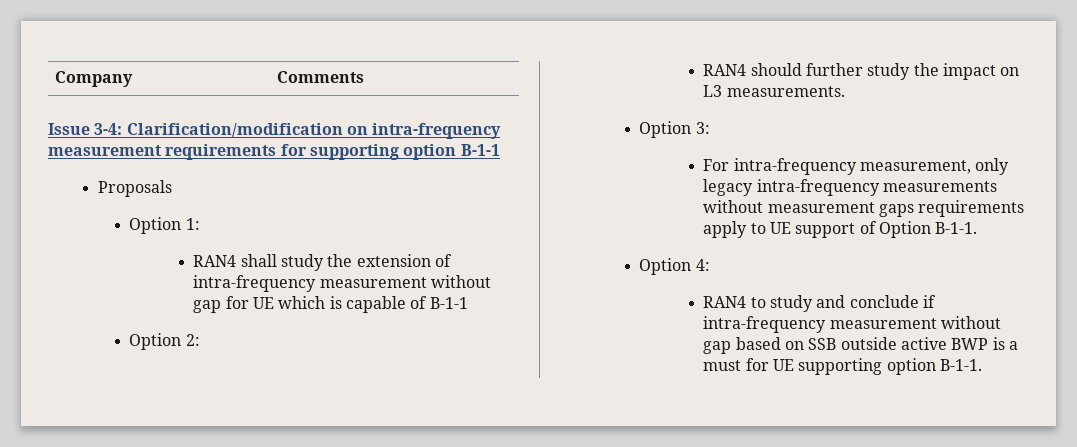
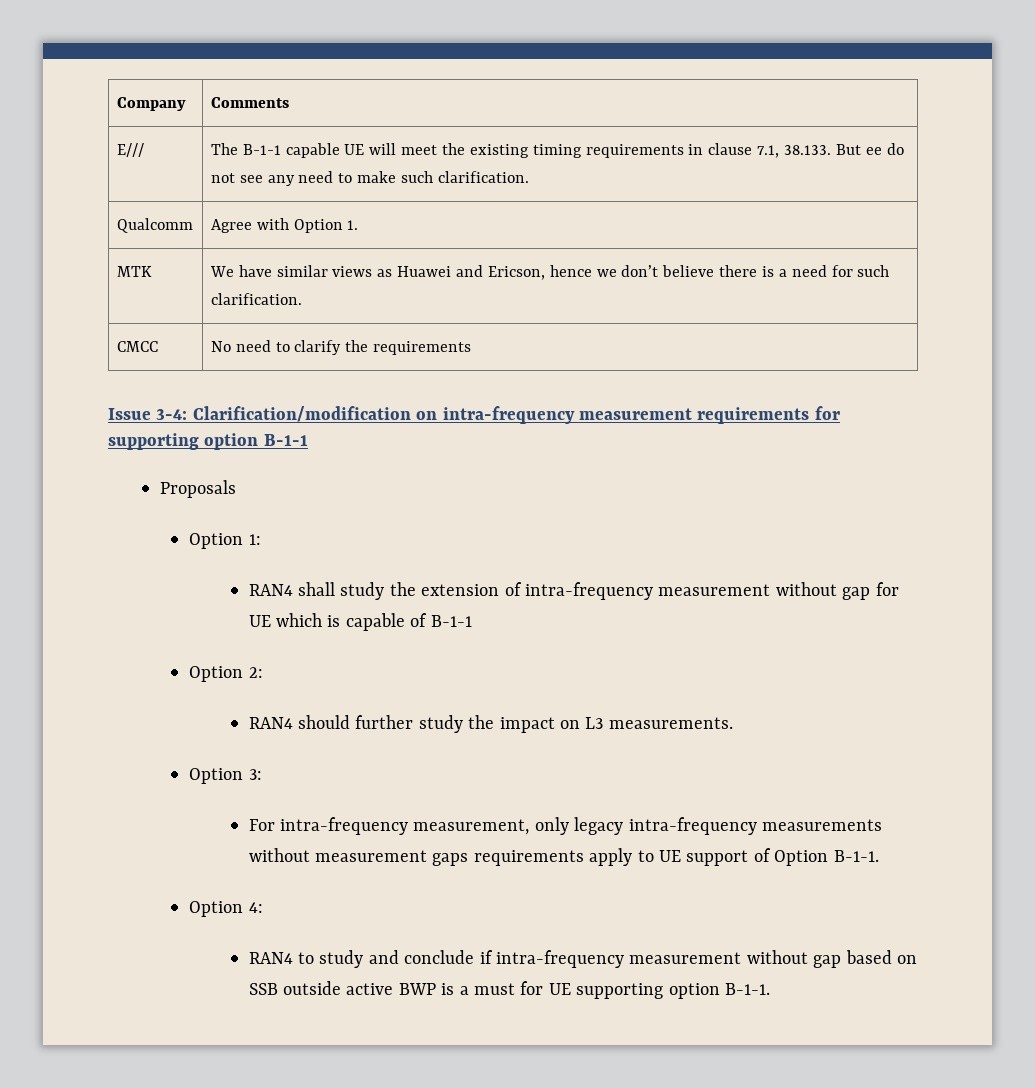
(364, 77) none -> [116,143,144,157] [210,143,904,158] [210,171,529,186] [116,218,193,233] [210,218,359,233] [116,266,152,277] [209,265,890,280] [210,293,302,305] [116,341,158,352] [210,340,472,355] // E/// | The B-1-1 capable UE will meet the existing timing requirements in clause 7.1, 38.133. But ee do not see any need to make such clarification. // Qualcomm | Agree with Option 1. // MTK | We have similar views as Huawei and Ericson, hence we don’t believe there is a need for such clarification. // CMCC | No need to clarify the requirements

